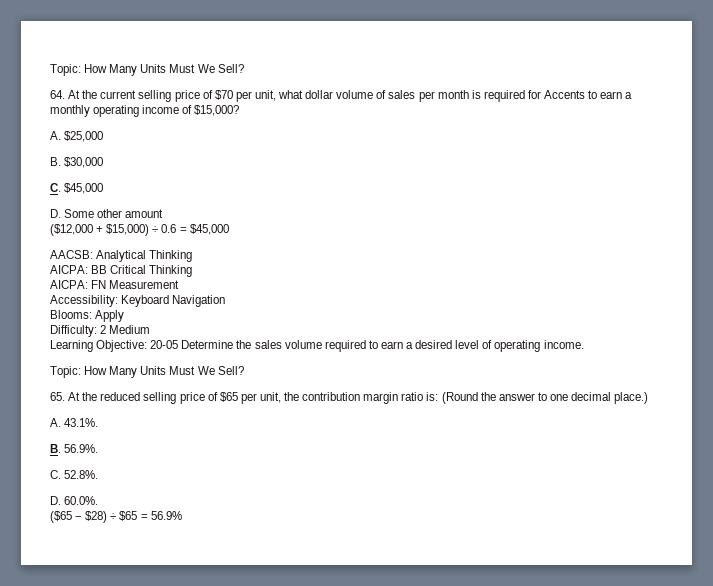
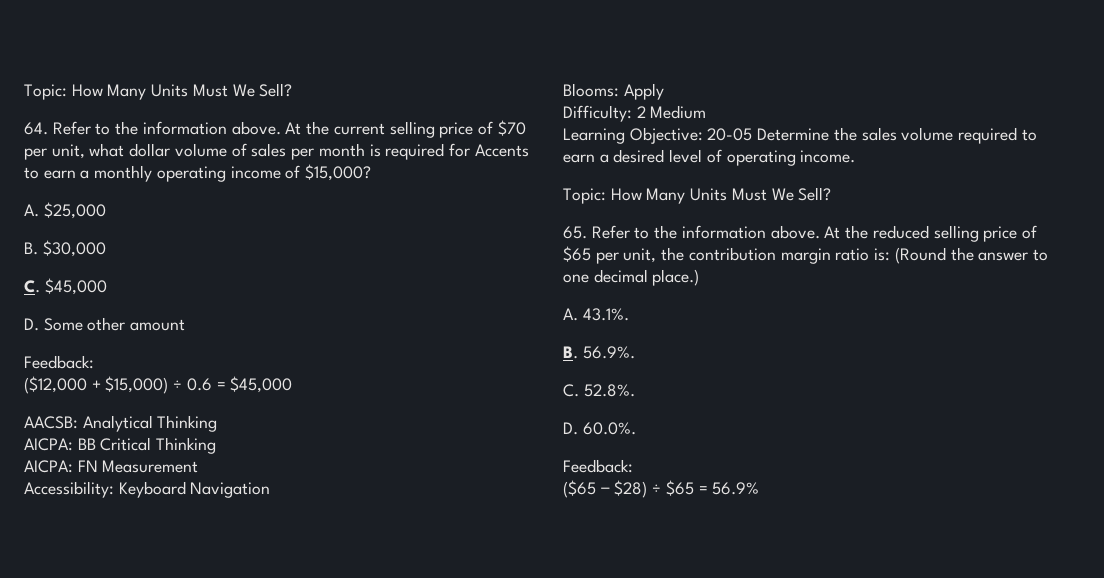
(65, 94) none -> [52,121,281,135] Refer to the information above.
(164, 213) none -> [24,355,94,369] // Feedback:
(65, 396) none -> [591,225,820,239] Refer to the information above.
(99, 500) none -> [563,459,633,473] // Feedback:

